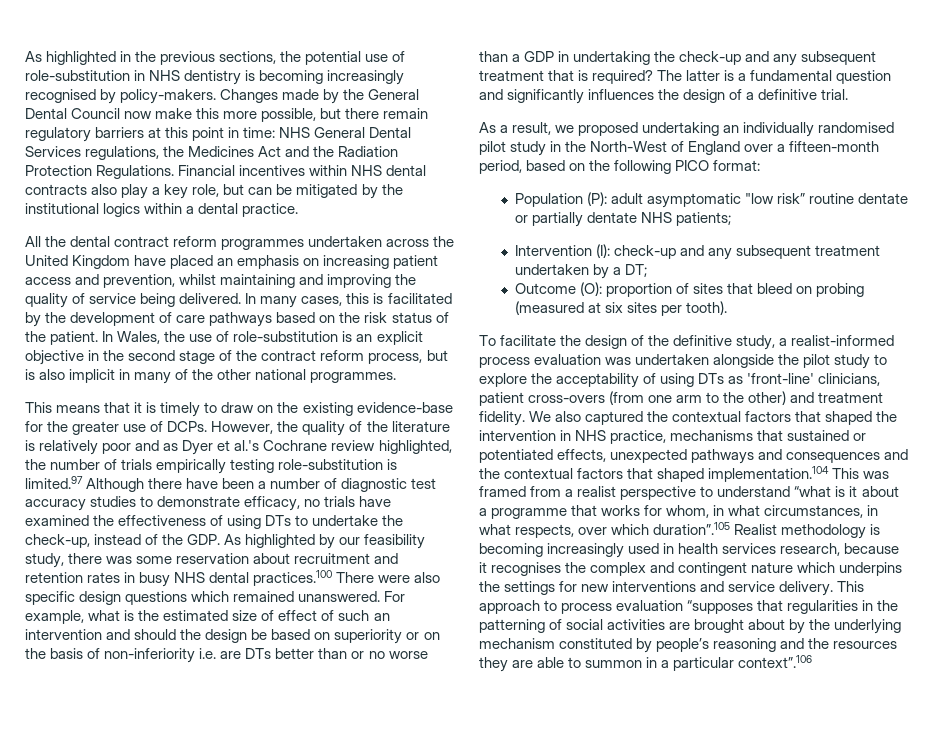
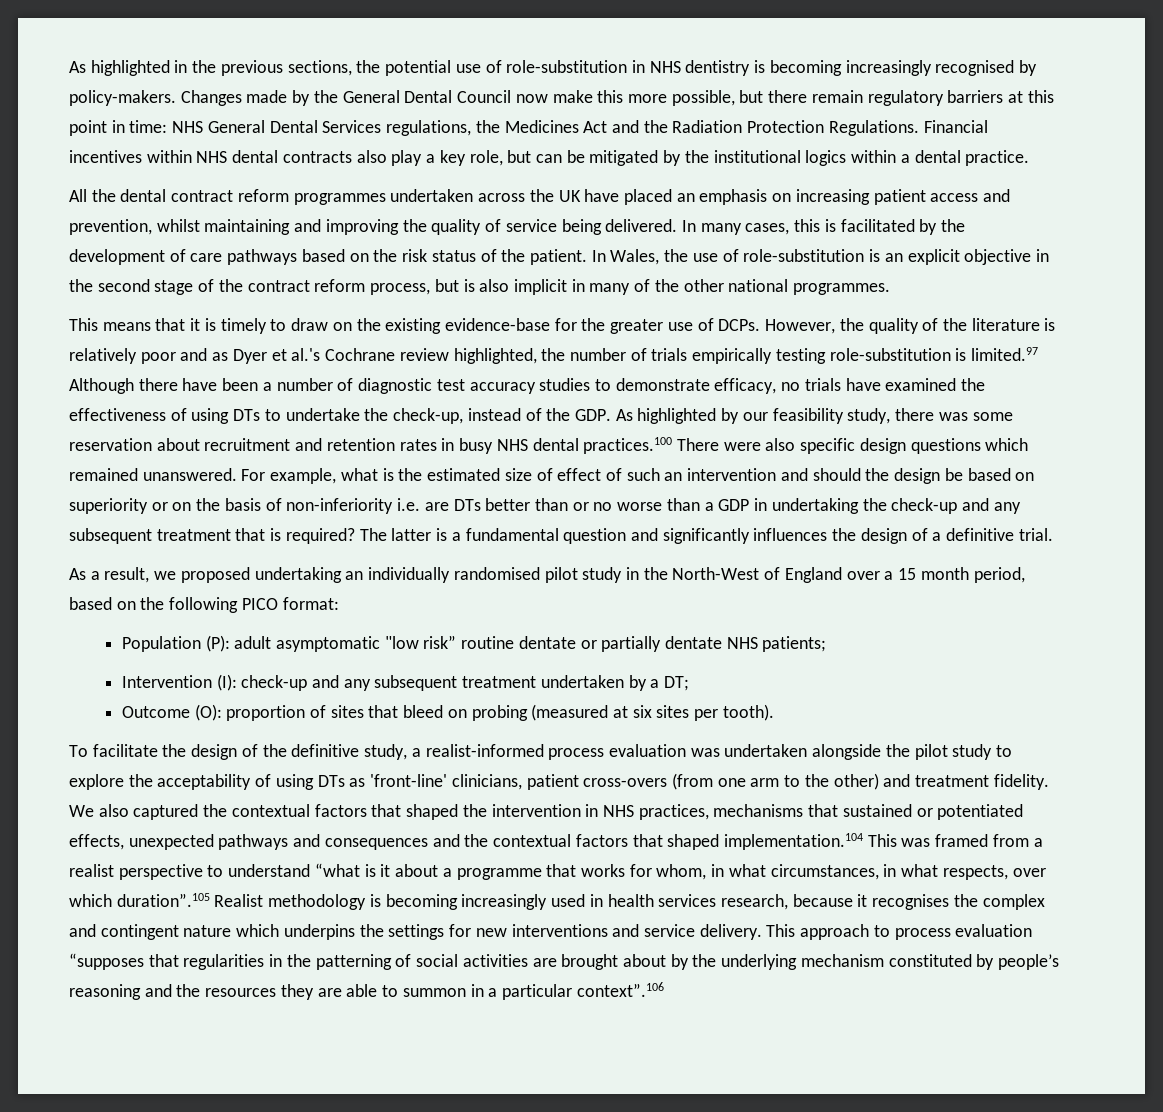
[25,255,131,269] United Kingdom -> [558,190,581,202] UK
[789,141,880,152] fifteen-month -> [898,567,969,580] 15 month
[610,430,667,444] practice, -> [638,804,709,820] practices,

